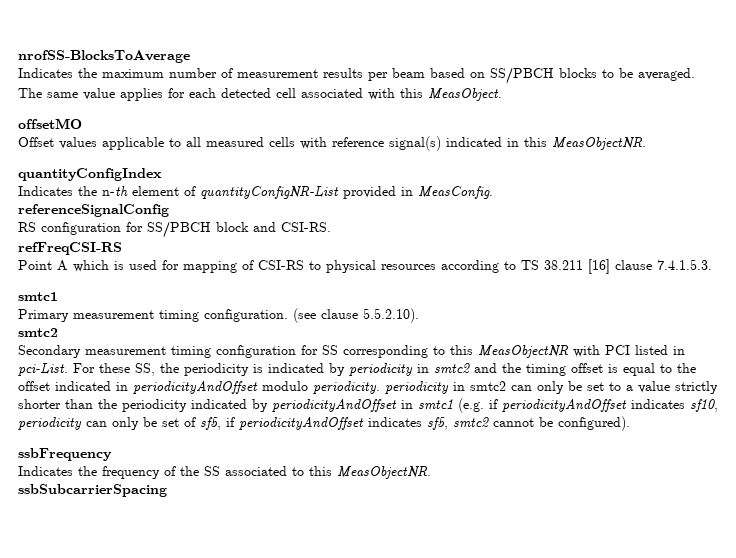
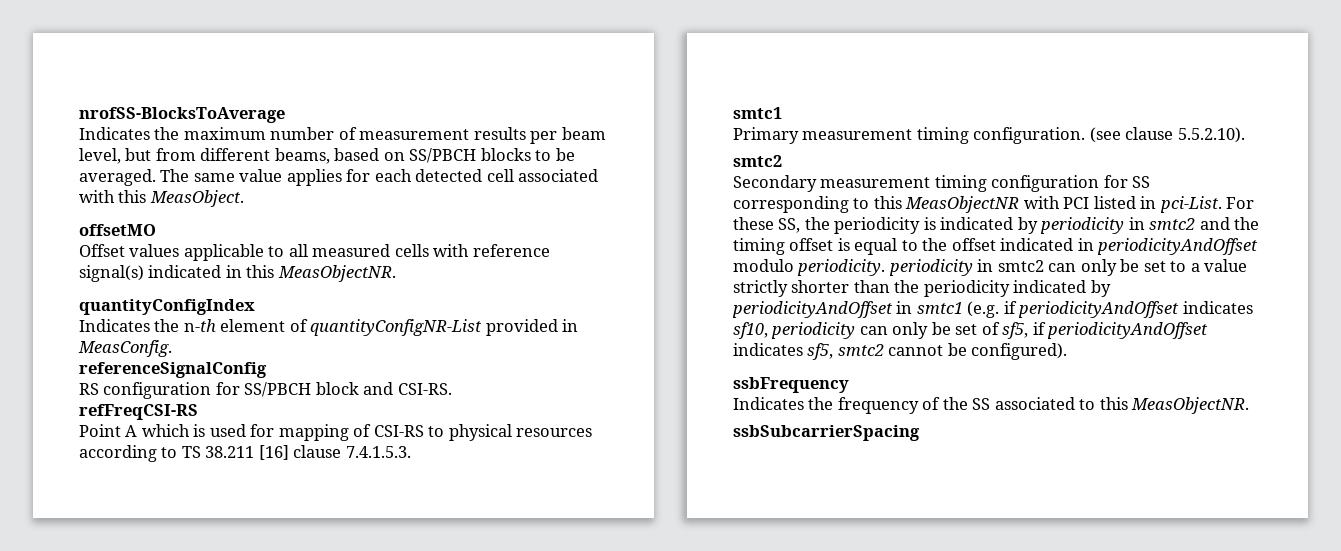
(425, 73) none -> [79,148,330,164] level, but from different beams,

